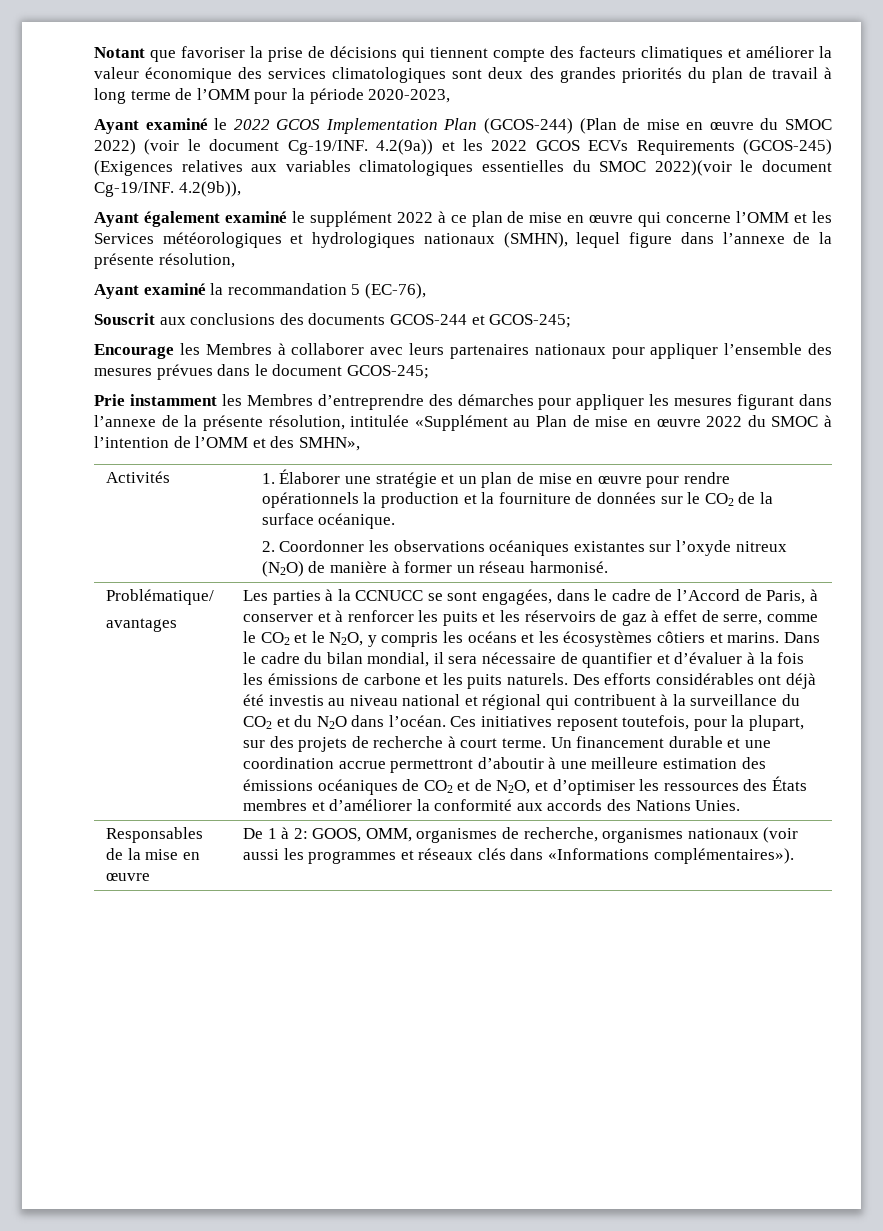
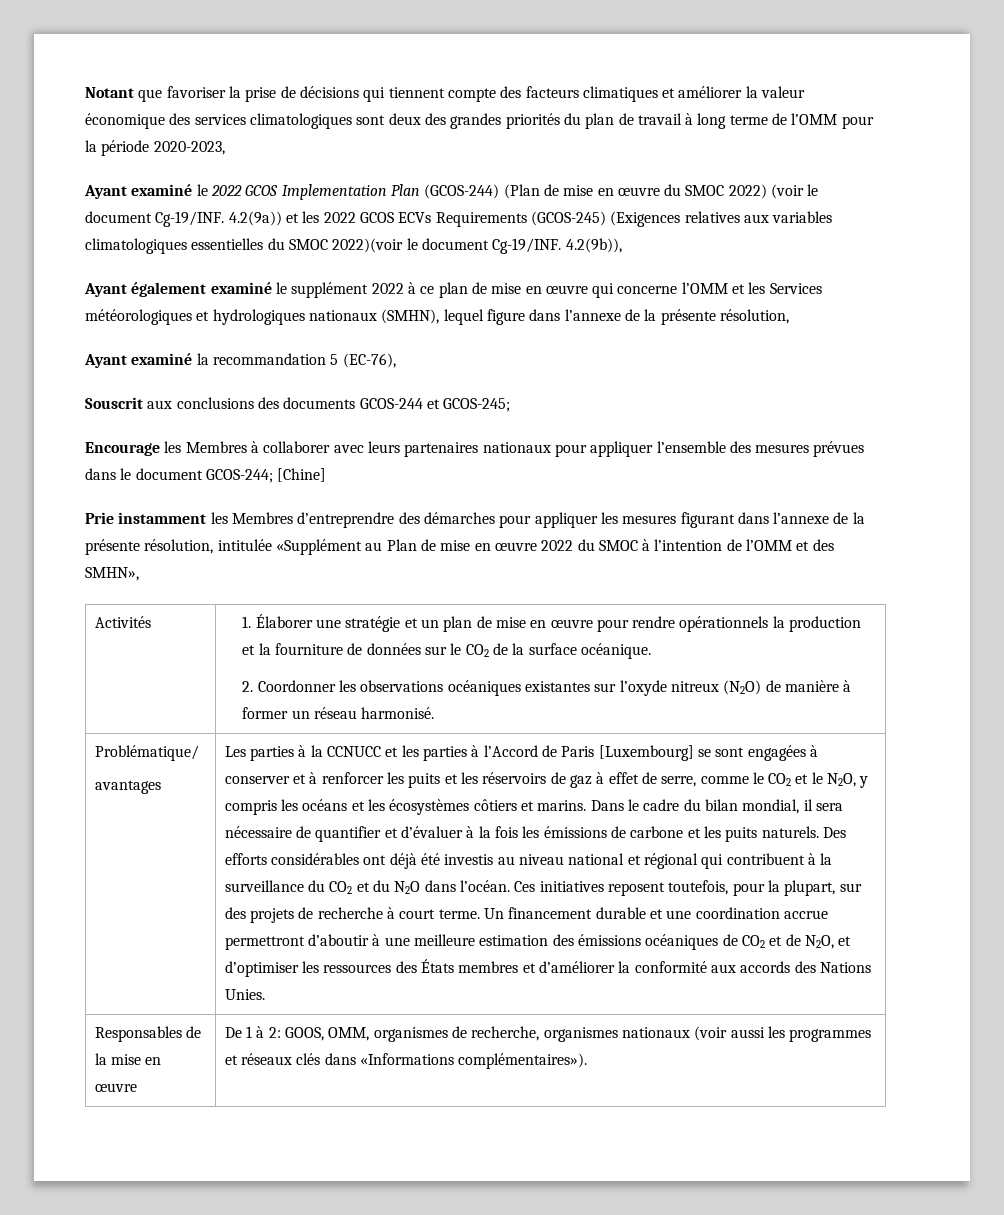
[346,365,429,379] GCOS-245; -> [205,468,327,483] GCOS-244; [Chine]
[427,589,806,605] se sont engagées, dans le cadre de l’Accord de Paris, -> [385,745,806,761] et les parties à l’Accord de Paris [Luxembourg] se sont engagées

